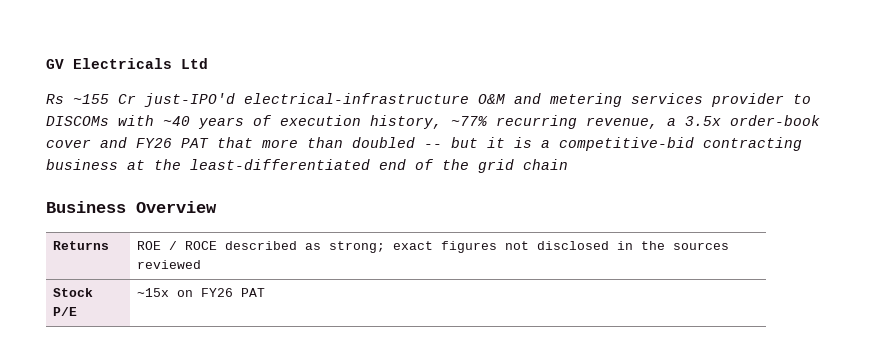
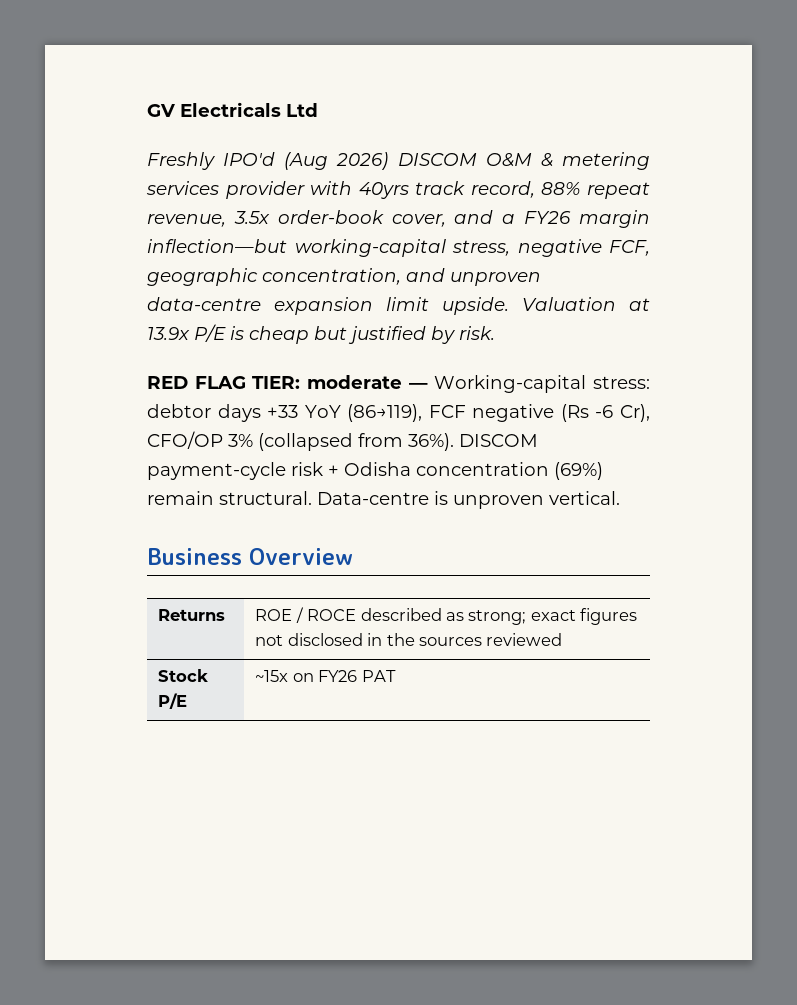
[46,93,811,107] [46,115,820,129] [46,137,802,151] [46,159,568,173] Rs ~155 Cr just-IPO'd electrical-infrastructure O&M and metering services provider to DISCOMs with ~40 years of execution history, ~77% recurring revenue, a 3.5x order-book cover and FY26 PAT that more than doubled -- but it is a competitive-bid contracting business at the least-differentiated end of the grid chain -> [147,152,650,170] [146,181,650,199] [147,210,650,228] [147,239,650,257] [147,268,541,286] [147,297,650,315] [147,324,495,344] [147,375,650,393] [147,404,650,422] [147,431,538,451] [147,462,603,480] [147,491,620,509] Freshly IPO'd (Aug 2026) DISCOM O&M & metering services provider with 40yrs track record, 88% repeat revenue, 3.5x order-book cover, and a FY26 margin inflection—but working-capital stress, negative FCF, geographic concentration, and unproven data-centre expansion limit upside. Valuation at 13.9x P/E is cheap but justified by risk. // RED FLAG TIER: moderate — Working-capital stress: debtor days +33 YoY (86→119), FCF negative (Rs -6 Cr), CFO/OP 3% (collapsed from 36%). DISCOM payment-cycle risk + Odisha concentration (69%) remain structural. Data-centre is unproven vertical.

